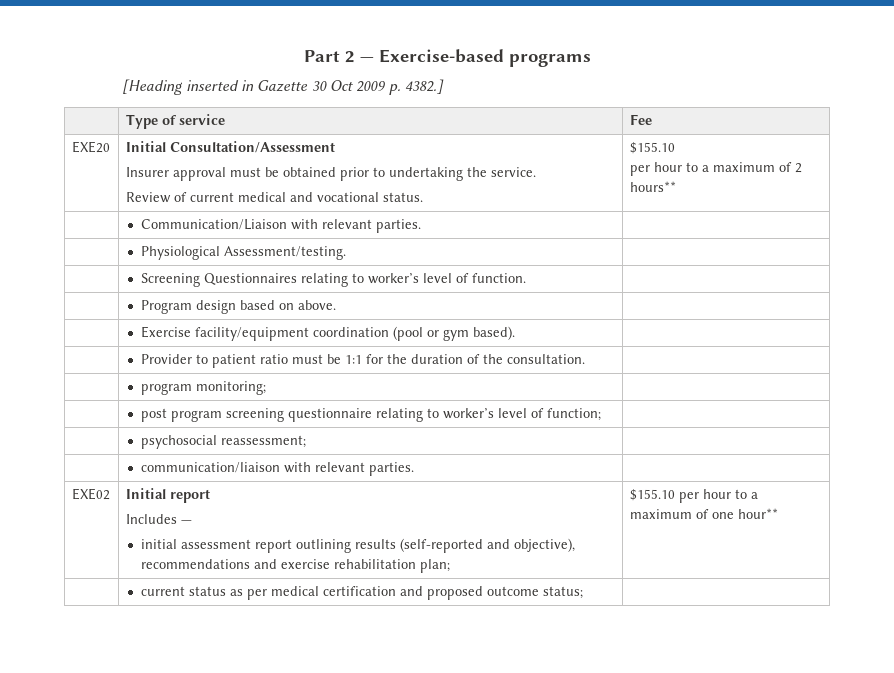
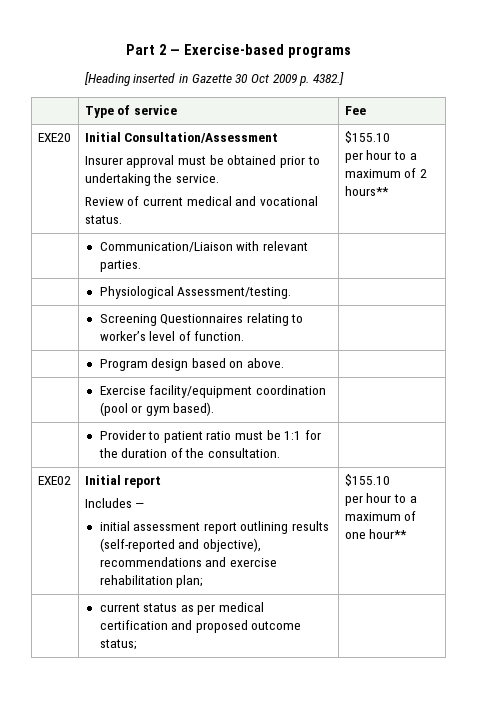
[141,381,267,395] [141,408,602,422] [141,435,307,449] [141,462,415,476] // | program monitoring; | // | post program screening questionnaire relating to worker’s level of function; | // | psychosocial reassessment; | // | communication/liaison with relevant parties. | -> (281, 453) none
(675, 495) none -> (390, 480) //

